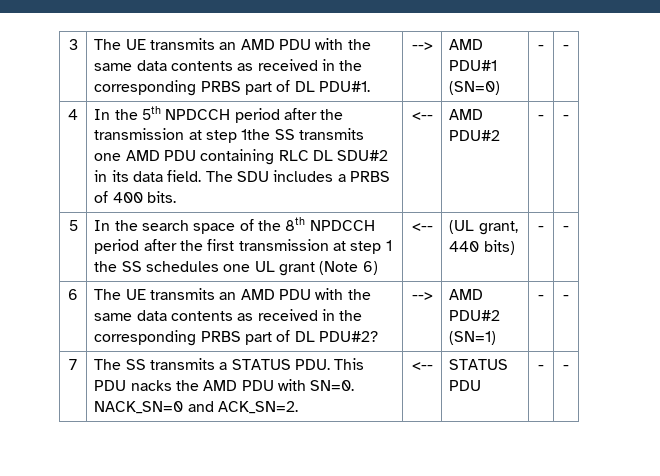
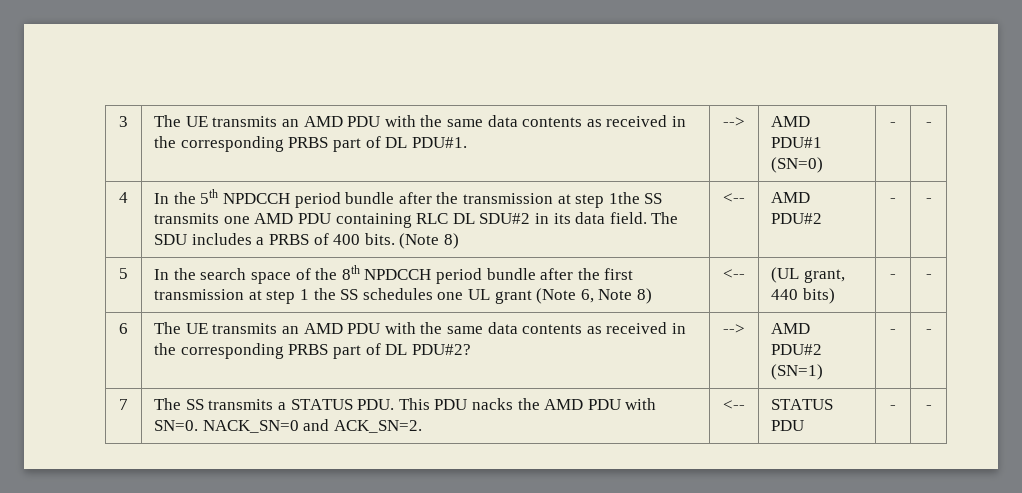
(280, 115) none -> [345,192,395,204] bundle
(177, 197) none -> [399,233,460,249] (Note 8)
(140, 246) none -> [486,268,536,280] bundle
[362,261,378,275] 6) -> [580,288,652,304] 6, Note 8)

